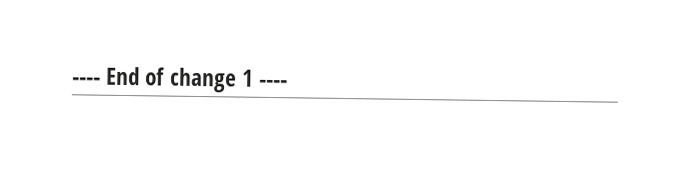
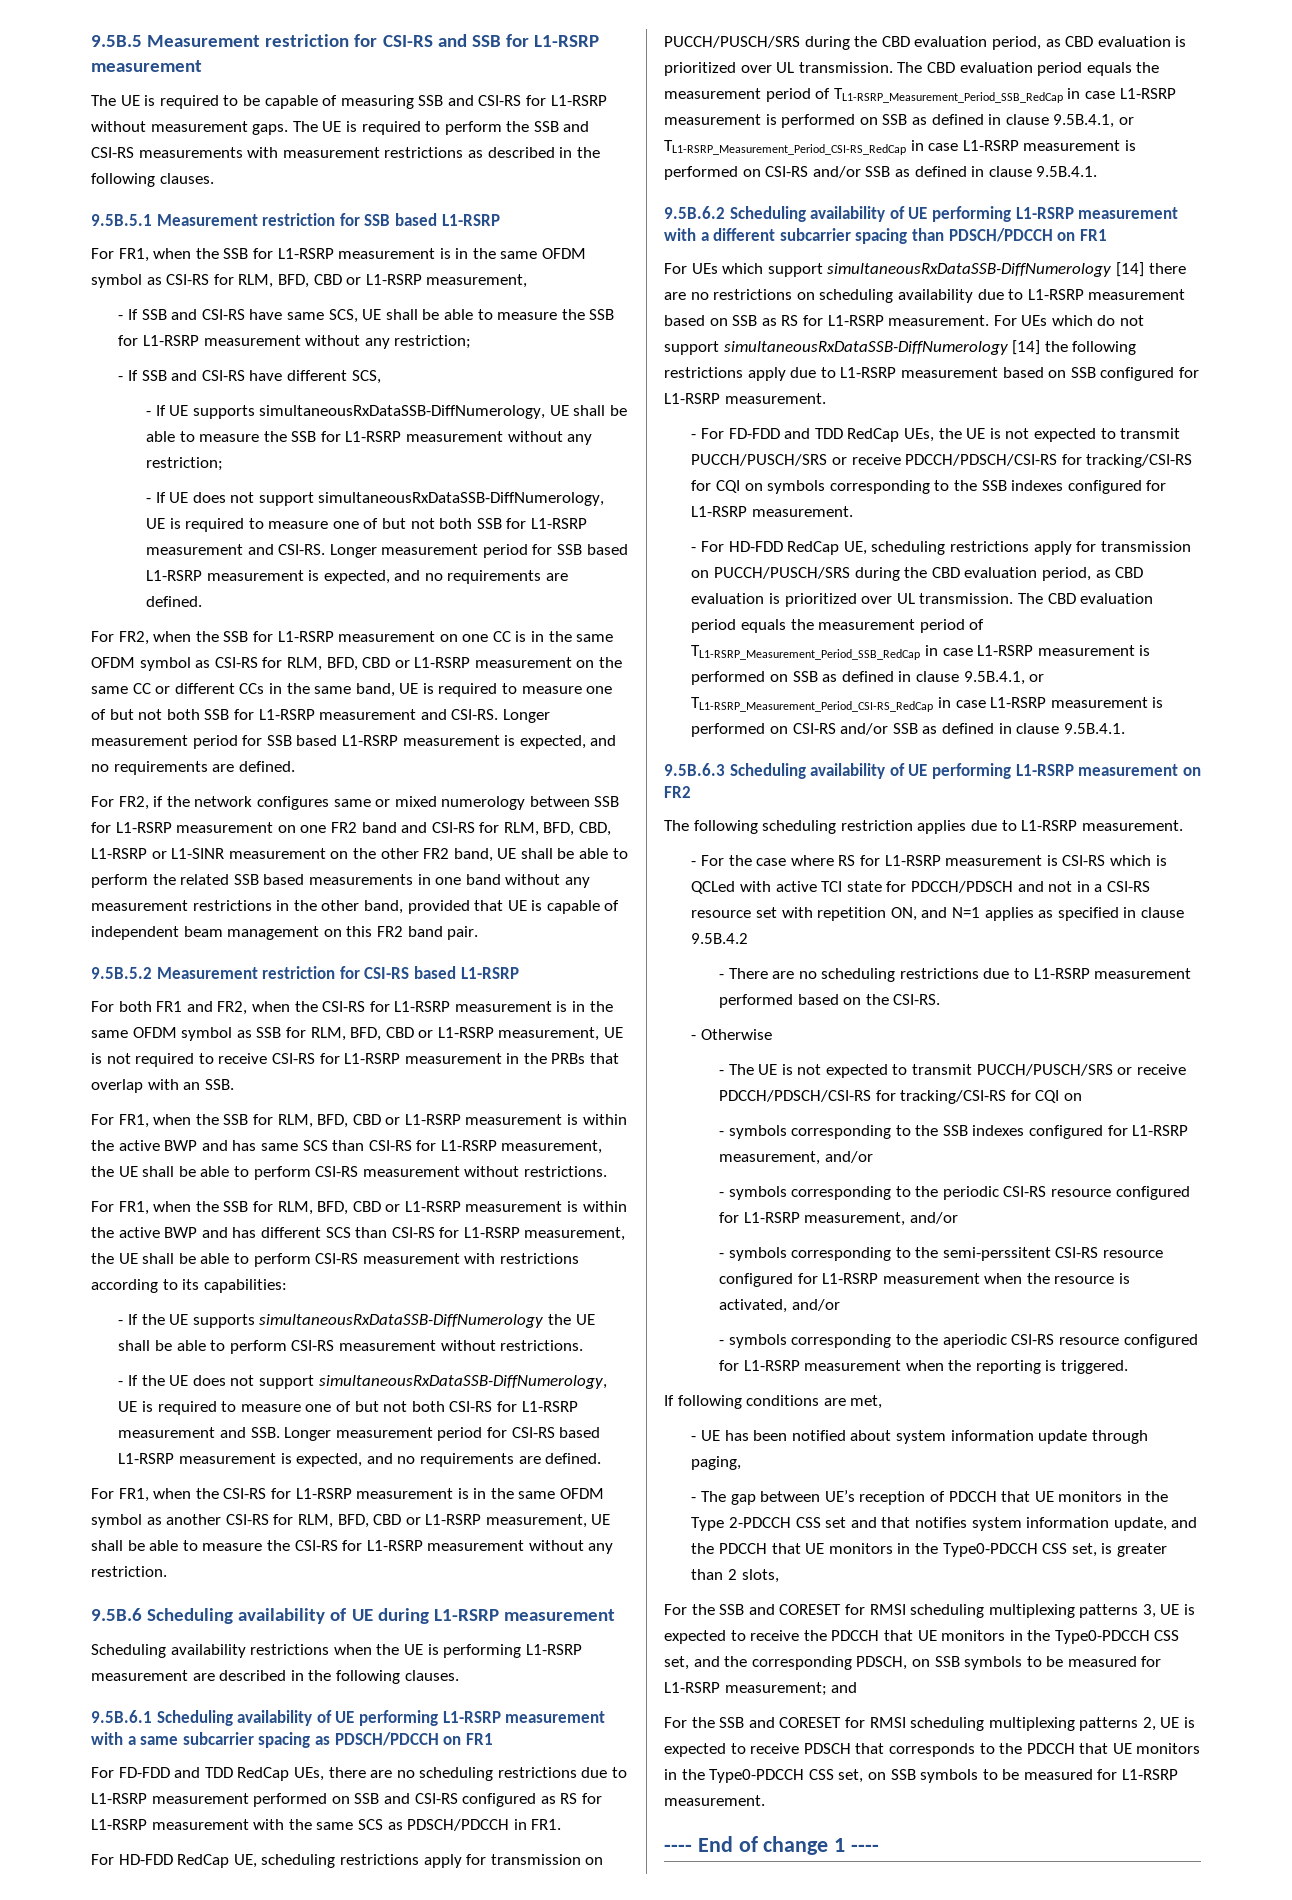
(72, 81) none -> [91,34,600,47] [91,60,202,72] [91,95,607,109] [91,121,590,135] [91,147,600,158] [91,173,214,187] [91,213,500,226] [91,248,587,262] [91,274,528,288] [118,309,615,323] [118,335,472,349] [118,370,381,384] [145,405,628,419] [145,431,593,445] [145,457,223,471] [145,492,605,506] [145,518,587,532] [145,544,628,558] [145,570,569,584] [145,596,202,607] [91,631,614,645] [91,657,623,671] [91,683,613,697] [91,709,550,723] [91,735,617,749] [91,761,295,775] [91,796,620,810] [91,822,612,836] [91,848,628,862] [91,874,590,888] [91,900,620,914] [91,926,479,940] [91,966,519,979] [91,1001,613,1015] [91,1027,624,1041] [91,1053,620,1067] [91,1079,234,1093] [91,1114,627,1128] [91,1140,603,1154] [91,1166,607,1180] [91,1201,627,1215] [91,1227,626,1241] [91,1253,579,1267] [91,1279,287,1293] [118,1314,595,1328] [118,1340,584,1354] [118,1375,607,1389] [118,1401,578,1415] [118,1427,601,1441] [118,1453,602,1467] [91,1488,605,1502] [91,1514,611,1528] [91,1540,614,1554] [91,1566,167,1577] [91,1608,615,1624] [91,1644,582,1658] [91,1670,459,1684] [91,1710,606,1726] [91,1732,493,1748] [91,1767,628,1781] [91,1793,602,1807] [91,1819,562,1831] [91,1854,604,1868] [664,36,1187,50] [664,62,1160,76] [664,88,1176,103] [664,114,1134,128] [664,140,1136,155] [664,166,1098,180] [664,206,1179,222] [664,228,1107,244] [664,262,1186,277] [664,289,1186,303] [664,315,1145,326] [664,340,1137,355] [664,367,1199,381] [664,393,826,404] [691,428,1181,442] [691,454,1193,468] [691,480,1167,494] [691,506,854,517] [691,541,1191,555] [691,567,1144,581] [691,593,1154,607] [691,619,985,633] [691,645,1151,660] [691,671,1045,685] [691,697,1164,712] [691,723,1125,737] [664,763,1201,779] [664,786,691,798] [664,820,1183,834] [691,855,1167,866] [691,881,1150,894] [691,907,1184,921] [691,933,749,944] [718,968,1192,982] [718,994,941,1008] [691,1029,773,1040] [718,1064,1186,1078] [718,1090,1082,1104] [718,1125,1189,1139] [718,1151,873,1165] [718,1186,1190,1200] [718,1212,958,1226] [718,1247,1164,1261] [718,1273,1131,1287] [718,1299,840,1313] [718,1334,1198,1348] [718,1360,1129,1374] [664,1395,883,1409] [691,1430,1148,1444] [691,1456,742,1470] [691,1490,1168,1505] [691,1517,1198,1531] [691,1543,1167,1557] [691,1569,779,1583] [664,1604,1196,1618] [664,1630,1180,1644] [664,1656,1162,1670] [664,1682,858,1696] [664,1717,1196,1731] [664,1743,1201,1757] [664,1769,1179,1783] [664,1795,765,1806] 9.5B.5 Measurement restriction for CSI-RS and SSB for L1-RSRP measurement // The UE is required to be capable of measuring SSB and CSI-RS for L1-RSRP without measurement gaps. The UE is required to perform the SSB and CSI-RS measurements with measurement restrictions as described in the following clauses. // 9.5B.5.1 Measurement restriction for SSB based L1-RSRP // For FR1, when the SSB for L1-RSRP measurement is in the same OFDM symbol as CSI-RS for RLM, BFD, CBD or L1-RSRP measurement, // - If SSB and CSI-RS have same SCS, UE shall be able to measure the SSB for L1-RSRP measurement without any restriction; // - If SSB and CSI-RS have different SCS, // - If UE supports simultaneousRxDataSSB-DiffNumerology, UE shall be able to measure the SSB for L1-RSRP measurement without any restriction; // - If UE does not support simultaneousRxDataSSB-DiffNumerology, UE is required to measure one of but not both SSB for L1-RSRP measurement and CSI-RS. Longer measurement period for SSB based L1-RSRP measurement is expected, and no requirements are defined. // For FR2, when the SSB for L1-RSRP measurement on one CC is in the same OFDM symbol as CSI-RS for RLM, BFD, CBD or L1-RSRP measurement on the same CC or different CCs in the same band, UE is required to measure one of but not both SSB for L1-RSRP measurement and CSI-RS. Longer measurement period for SSB based L1-RSRP measurement is expected, and no requirements are defined. // For FR2, if the network configures same or mixed numerology between SSB for L1-RSRP measurement on one FR2 band and CSI-RS for RLM, BFD, CBD, L1-RSRP or L1-SINR measurement on the other FR2 band, UE shall be able to perform the related SSB based measurements in one band without any measurement restrictions in the other band, provided that UE is capable of independent beam management on this FR2 band pair. // 9.5B.5.2 Measurement restriction for CSI-RS based L1-RSRP // For both FR1 and FR2, when the CSI-RS for L1-RSRP measurement is in the same OFDM symbol as SSB for RLM, BFD, CBD or L1-RSRP measurement, UE is not required to receive CSI-RS for L1-RSRP measurement in the PRBs that overlap with an SSB. // For FR1, when the SSB for RLM, BFD, CBD or L1-RSRP measurement is within the active BWP and has same SCS than CSI-RS for L1-RSRP measurement, the UE shall be able to perform CSI-RS measurement without restrictions. // For FR1, when the SSB for RLM, BFD, CBD or L1-RSRP measurement is within the active BWP and has different SCS than CSI-RS for L1-RSRP measurement, the UE shall be able to perform CSI-RS measurement with restrictions according to its capabilities: // - If the UE supports simultaneousRxDataSSB-DiffNumerology the UE shall be able to perform CSI-RS measurement without restrictions. // - If the UE does not support simultaneousRxDataSSB-DiffNumerology, UE is required to measure one of but not both CSI-RS for L1-RSRP measurement and SSB. Longer measurement period for CSI-RS based L1-RSRP measurement is expected, and no requirements are defined. // For FR1, when the CSI-RS for L1-RSRP measurement is in the same OFDM symbol as another CSI-RS for RLM, BFD, CBD or L1-RSRP measurement, UE shall be able to measure the CSI-RS for L1-RSRP measurement without any restriction. // 9.5B.6 Scheduling availability of UE during L1-RSRP measurement // Scheduling availability restrictions when the UE is performing L1-RSRP measurement are described in the following clauses. // 9.5B.6.1 Scheduling availability of UE performing L1-RSRP measurement with a same subcarrier spacing as PDSCH/PDCCH on FR1 // For FD-FDD and TDD RedCap UEs, there are no scheduling restrictions due to L1-RSRP measurement performed on SSB and CSI-RS configured as RS for L1-RSRP measurement with the same SCS as PDSCH/PDCCH in FR1. // For HD-FDD RedCap UE, scheduling restrictions apply for transmission on PUCCH/PUSCH/SRS during the CBD evaluation period, as CBD evaluation is prioritized over UL transmission. The CBD evaluation period equals the measurement period of TL1-RSRP_Measurement_Period_SSB_RedCap in case L1-RSRP measurement is performed on SSB as defined in clause 9.5B.4.1, or TL1-RSRP_Measurement_Period_CSI-RS_RedCap in case L1-RSRP measurement is performed on CSI-RS and/or SSB as defined in clause 9.5B.4.1. // 9.5B.6.2 Scheduling availability of UE performing L1-RSRP measurement with a different subcarrier spacing than PDSCH/PDCCH on FR1 // For UEs which support simultaneousRxDataSSB-DiffNumerology [14] there are no restrictions on scheduling availability due to L1-RSRP measurement based on SSB as RS for L1-RSRP measurement. For UEs which do not support simultaneousRxDataSSB-DiffNumerology [14] the following restrictions apply due to L1-RSRP measurement based on SSB configured for L1-RSRP measurement. // - For FD-FDD and TDD RedCap UEs, the UE is not expected to transmit PUCCH/PUSCH/SRS or receive PDCCH/PDSCH/CSI-RS for tracking/CSI-RS for CQI on symbols corresponding to the SSB indexes configured for L1-RSRP measurement. // - For HD-FDD RedCap UE, scheduling restrictions apply for transmission on PUCCH/PUSCH/SRS during the CBD evaluation period, as CBD evaluation is prioritized over UL transmission. The CBD evaluation period equals the measurement period of TL1-RSRP_Measurement_Period_SSB_RedCap in case L1-RSRP measurement is performed on SSB as defined in clause 9.5B.4.1, or TL1-RSRP_Measurement_Period_CSI-RS_RedCap in case L1-RSRP measurement is performed on CSI-RS and/or SSB as defined in clause 9.5B.4.1. // 9.5B.6.3 Scheduling availability of UE performing L1-RSRP measurement on FR2 // The following scheduling restriction applies due to L1-RSRP measurement. // - For the case where RS for L1-RSRP measurement is CSI-RS which is QCLed with active TCI state for PDCCH/PDSCH and not in a CSI-RS resource set with repetition ON, and N=1 applies as specified in clause 9.5B.4.2 // - There are no scheduling restrictions due to L1-RSRP measurement performed based on the CSI-RS. // - Otherwise // - The UE is not expected to transmit PUCCH/PUSCH/SRS or receive PDCCH/PDSCH/CSI-RS for tracking/CSI-RS for CQI on // - symbols corresponding to the SSB indexes configured for L1-RSRP measurement, and/or // - symbols corresponding to the periodic CSI-RS resource configured for L1-RSRP measurement, and/or // - symbols corresponding to the semi-perssitent CSI-RS resource configured for L1-RSRP measurement when the resource is activated, and/or // - symbols corresponding to the aperiodic CSI-RS resource configured for L1-RSRP measurement when the reporting is triggered. // If following conditions are met, // - UE has been notified about system information update through paging, // - The gap between UE’s reception of PDCCH that UE monitors in the Type 2-PDCCH CSS set and that notifies system information update, and the PDCCH that UE monitors in the Type0-PDCCH CSS set, is greater than 2 slots, // For the SSB and CORESET for RMSI scheduling multiplexing patterns 3, UE is expected to receive the PDCCH that UE monitors in the Type0-PDCCH CSS set, and the corresponding PDSCH, on SSB symbols to be measured for L1-RSRP measurement; and // For the SSB and CORESET for RMSI scheduling multiplexing patterns 2, UE is expected to receive PDSCH that corresponds to the PDCCH that UE monitors in the Type0-PDCCH CSS set, on SSB symbols to be measured for L1-RSRP measurement. //

